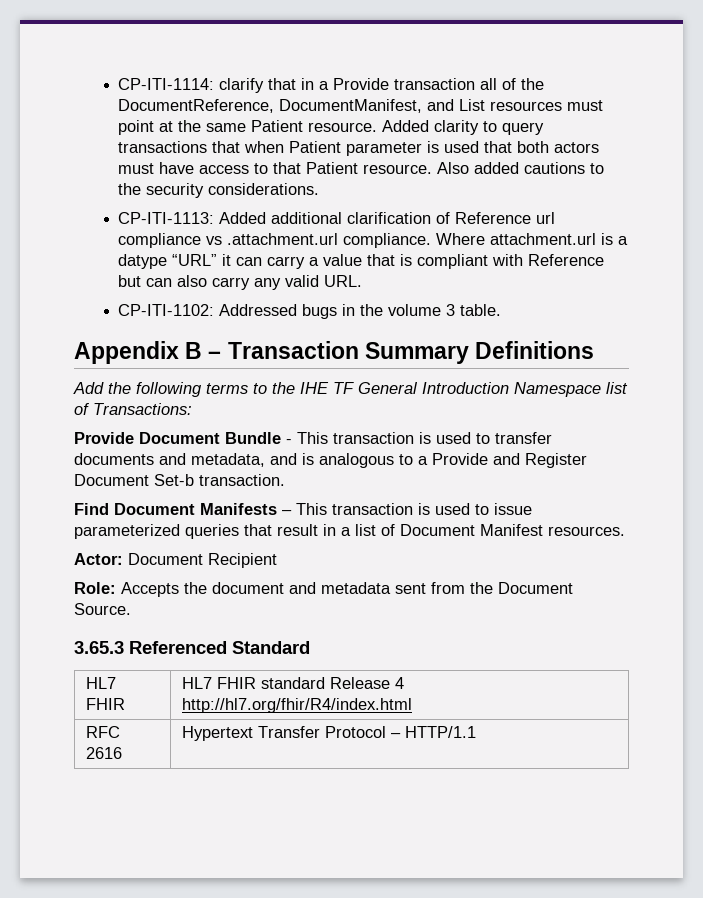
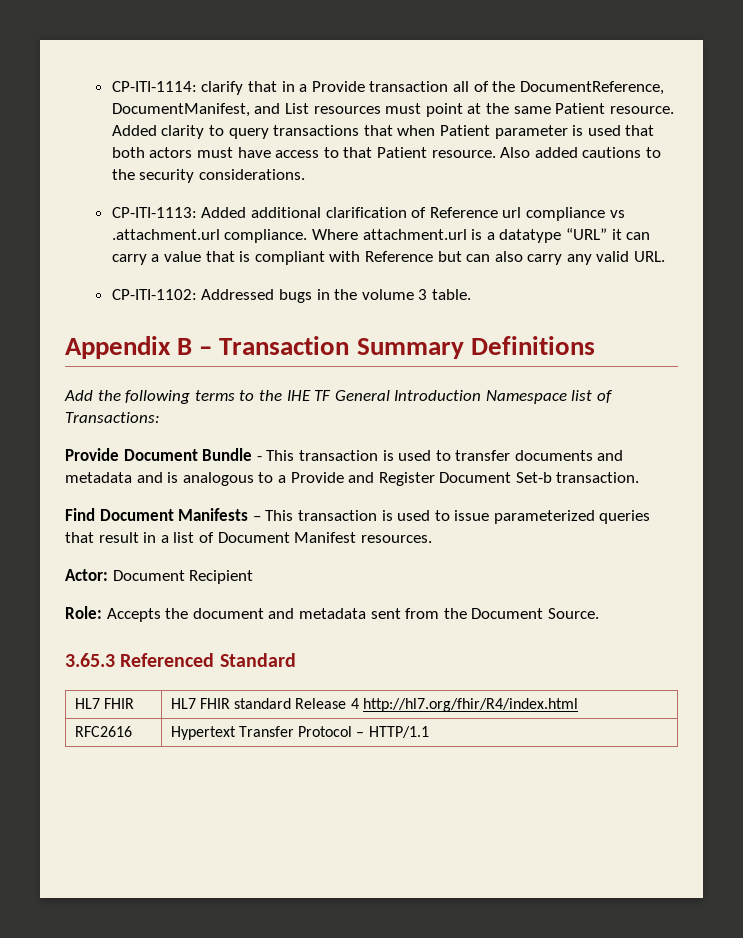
[118,254,168,269] datype -> [499,229,562,243] datatype
[191,453,265,467] metadata, -> [65,472,132,483] metadata
[85,726,120,738] [85,747,122,759] RFC 2616 -> [74,726,132,737] RFC2616

